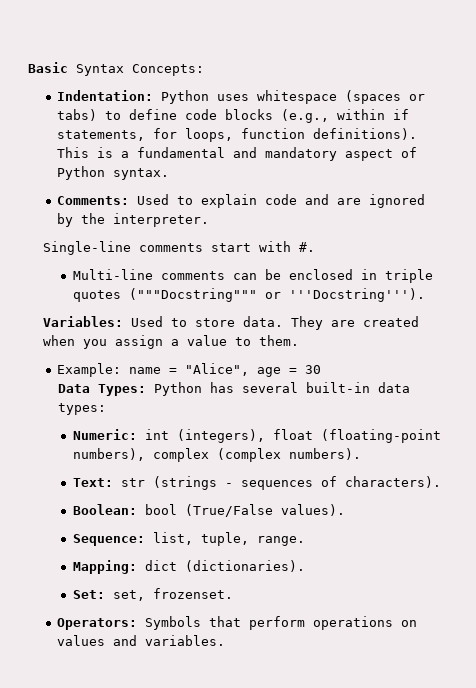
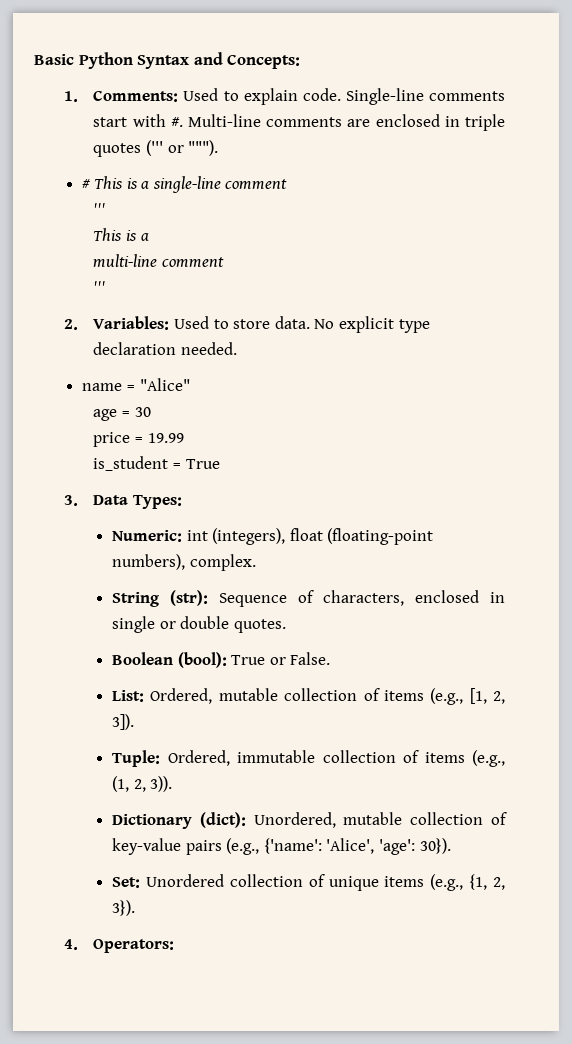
[76,64,204,76] [57,90,426,104] [57,109,410,123] [57,128,418,142] [57,147,418,161] [57,166,170,180] [57,194,426,208] [57,213,210,227] Syntax Concepts: // Indentation: Python uses whitespace (spaces or tabs) to define code blocks (e.g., within if statements, for loops, function definitions). This is a fundamental and mandatory aspect of Python syntax. // Comments: Used to explain code and are ignored by the interpreter. // -> [78,52,301,69] [63,88,341,105] Python Syntax and Concepts: // 1. Comments: Used to explain code.
(316, 247) // -> (183, 122) none
[232,269,281,280] can be -> [347,119,371,127] are
[128,288,425,302] ("""Docstring""" or '''Docstring'''). // -> [145,140,219,156] [82,176,288,193] [93,203,106,215] [93,228,149,241] [93,254,224,268] [93,281,106,293] [63,319,78,330] (''' or """). // # This is a single-line comment // ''' // This is a // multi-line comment // ''' // 2.
[291,316,420,330] [43,335,300,349] [57,363,122,377] They are created when you assign a value to them. // Example: -> [314,316,430,333] [93,342,237,355] No explicit type declaration needed. //
[185,363,250,376] "Alice", -> [139,378,190,391] "Alice" //
[58,382,411,396] [58,403,107,415] Data Types: Python has several built-in data types: -> [93,432,184,447] [93,456,220,471] [63,495,182,509] price = 19.99 // is_student = True // 3. Data Types:
[152,448,361,462] [72,476,441,490] [72,504,345,517] [72,532,305,546] [72,560,305,574] [72,588,233,601] [57,616,418,630] [57,635,226,646] complex (complex numbers). // Text: str (strings - sequences of characters). // Boolean: bool (True/False values). // Sequence: list, tuple, range. // Mapping: dict (dictionaries). // Set: set, frozenset. // Operators: Symbols that perform operations on values and variables. -> [189,554,256,571] [112,590,506,607] [112,616,286,633] [112,652,331,668] [112,688,505,705] [112,714,135,730] [112,750,506,767] [112,776,173,792] [112,812,508,829] [112,838,451,855] [112,874,505,891] [112,900,136,916] [63,939,175,953] complex. // String (str): Sequence of characters, enclosed in single or double quotes. // Boolean (bool): True or False. // List: Ordered, mutable collection of items (e.g., [1, 2, 3]). // Tuple: Ordered, immutable collection of items (e.g., (1, 2, 3)). // Dictionary (dict): Unordered, mutable collection of key-value pairs (e.g., {'name': 'Alice', 'age': 30}). // Set: Unordered collection of unique items (e.g., {1, 2, 3}). // 4. Operators:

